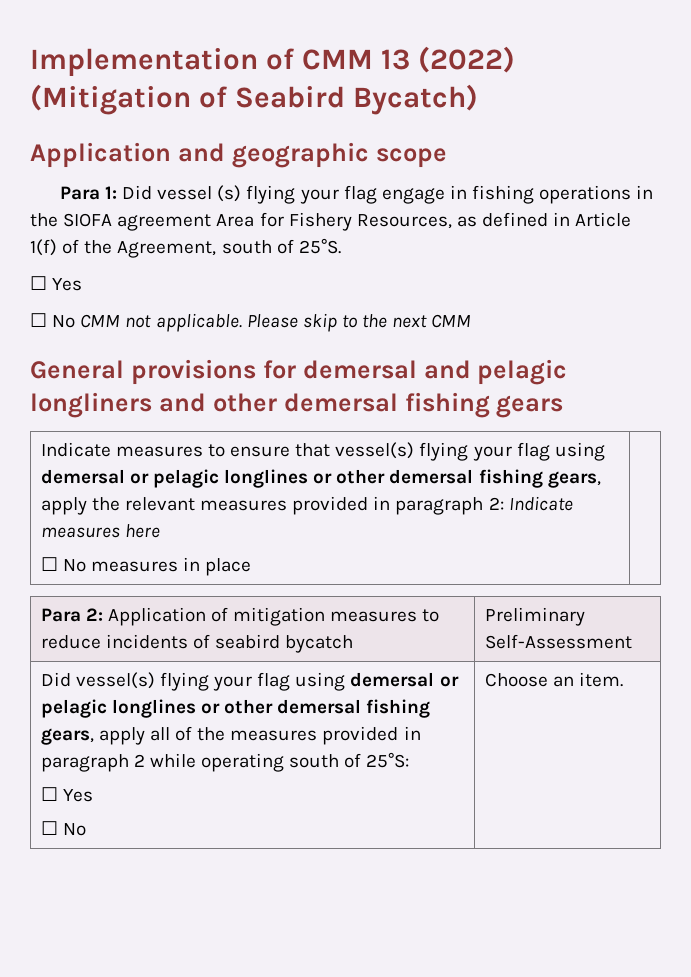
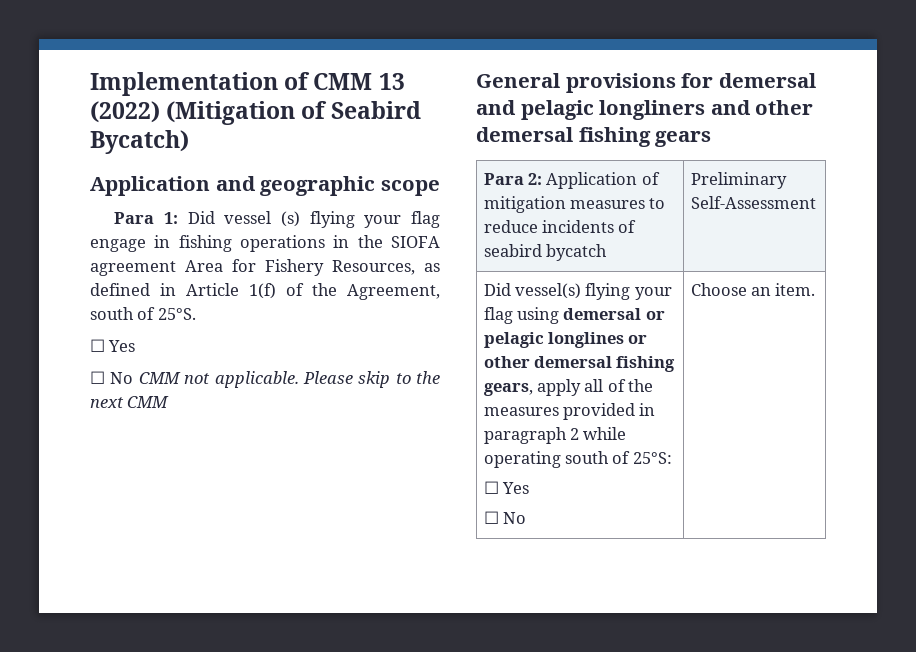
[40,442,605,461] [40,469,601,488] [40,496,573,515] [40,524,160,538] [40,557,252,576] // Indicate measures to ensure that vessel(s) flying your flag using demersal or pelagic longlines or other demersal fishing gears, apply the relevant measures provided in paragraph 2: Indicate measures here // ☐ No measures in place | -> (712, 138) none

